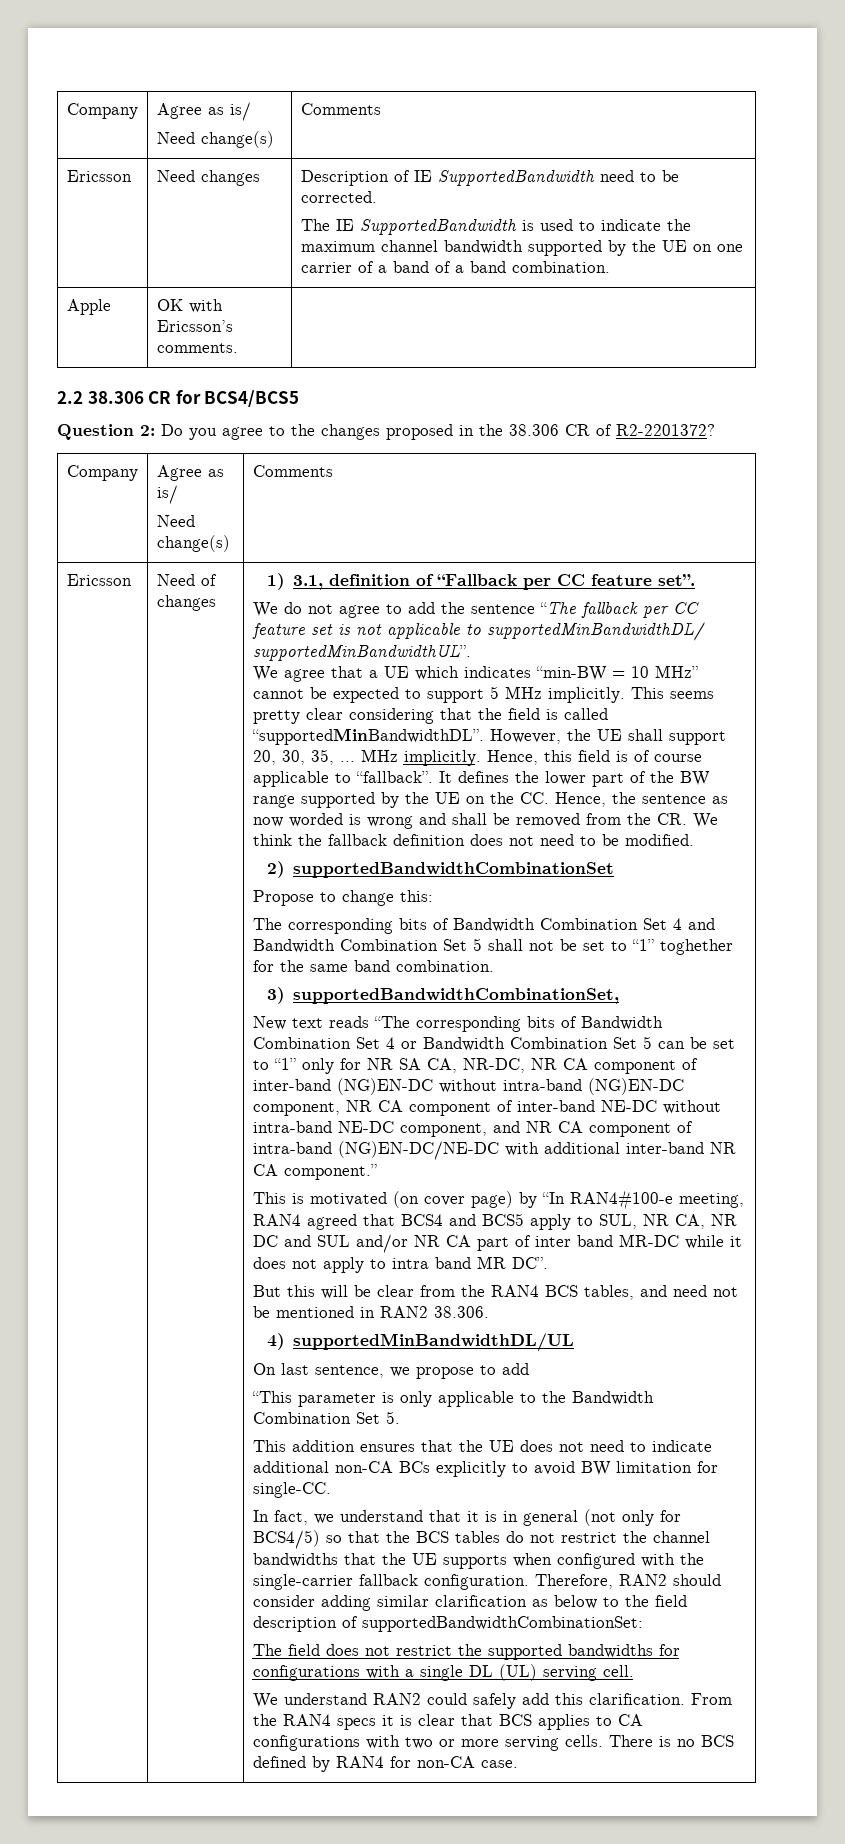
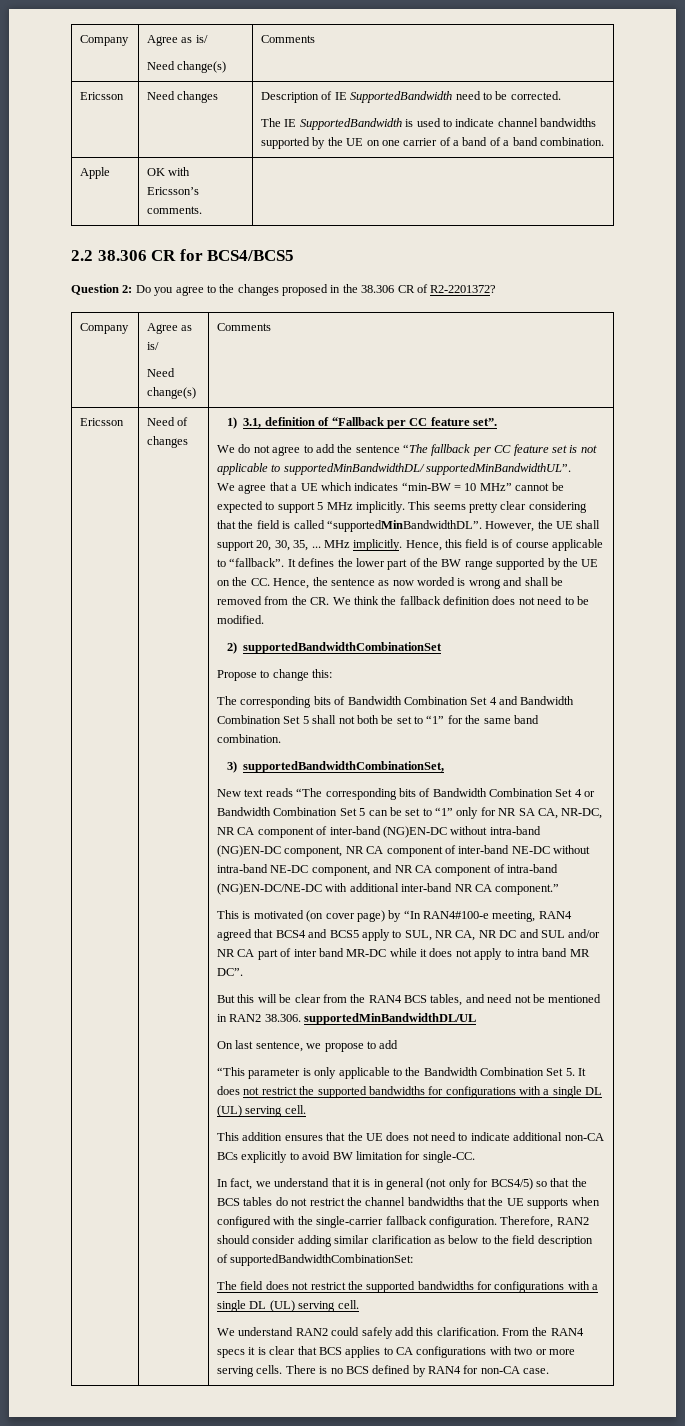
[666,219,691,231] [300,240,523,254] the maximum channel bandwidth -> [497,118,597,127] channel bandwidths
[559,939,733,955] be set to “1” toghether -> [356,715,445,724] both be set to “1”
[267,1333,286,1350] // 4) -> (301, 1018) none
(400, 1417) none -> [578,1068,587,1076] [217,1086,603,1098] [217,1105,306,1117] It does not restrict the supported bandwidths for configurations with a single DL (UL) serving cell.

